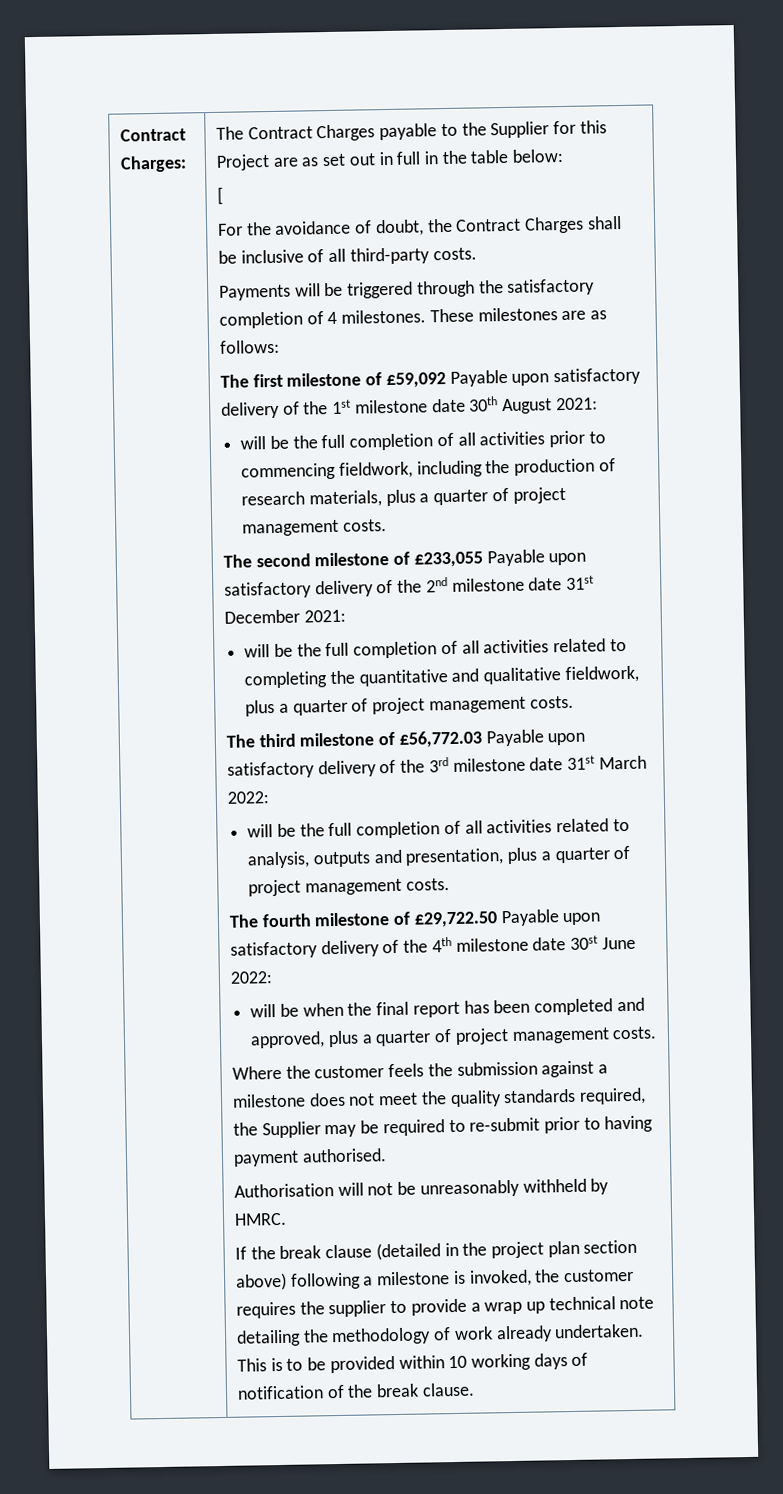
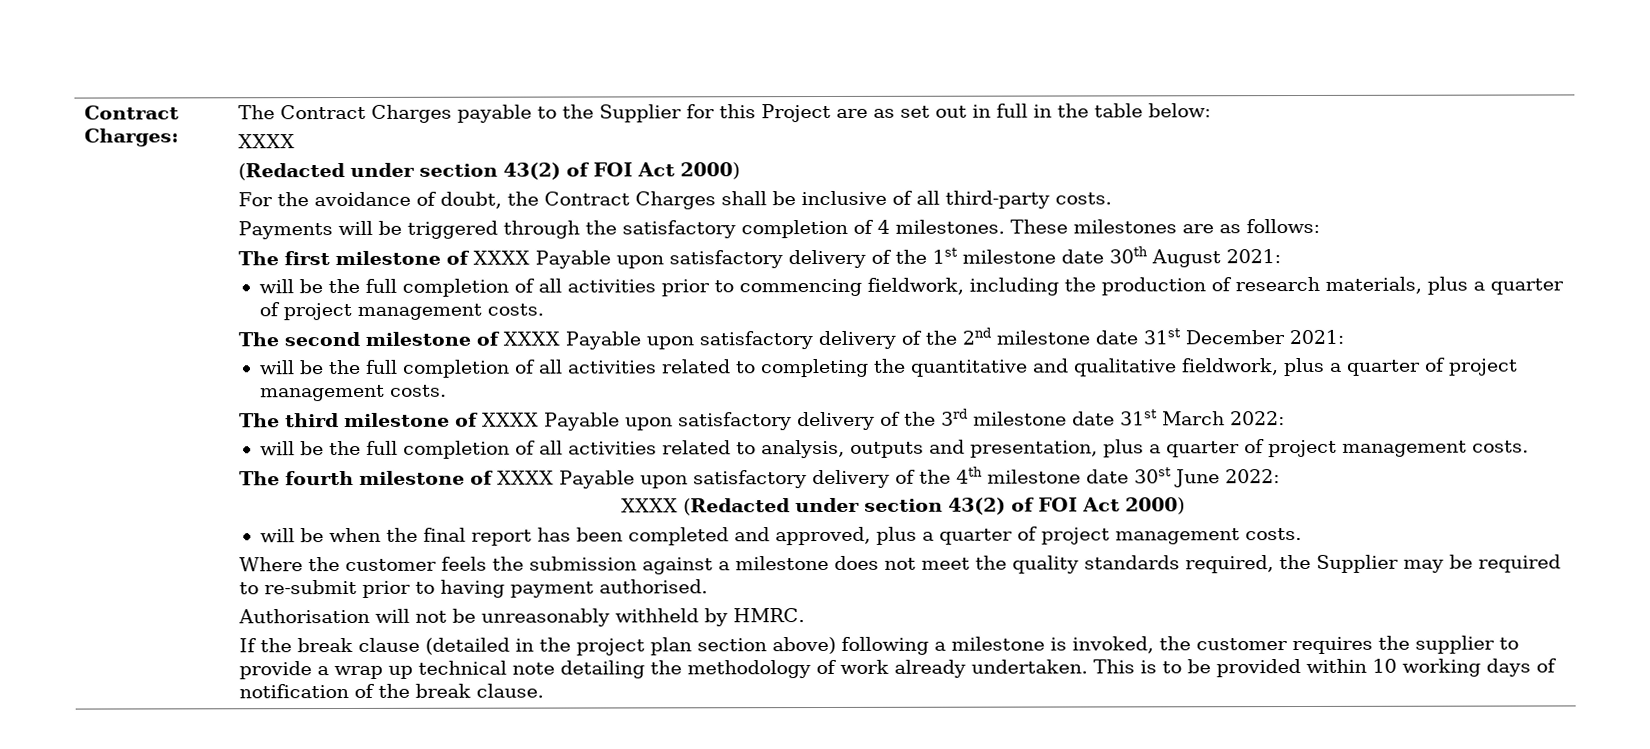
[216,186,224,205] [ -> [238,134,296,149] [238,162,741,181] XXXX // (Redacted under section 43(2) of FOI Act 2000)
[385,372,446,389] £59,092 -> [473,250,531,265] XXXX
[413,551,483,568] £233,055 -> [503,331,561,346] XXXX
[398,730,483,748] £56,772.03 -> [482,412,540,427] XXXX
[413,911,498,928] £29,722.50 -> [497,470,555,485] XXXX
(273, 977) none -> [620,497,1185,516] // XXXX (Redacted under section 43(2) of FOI Act 2000)

